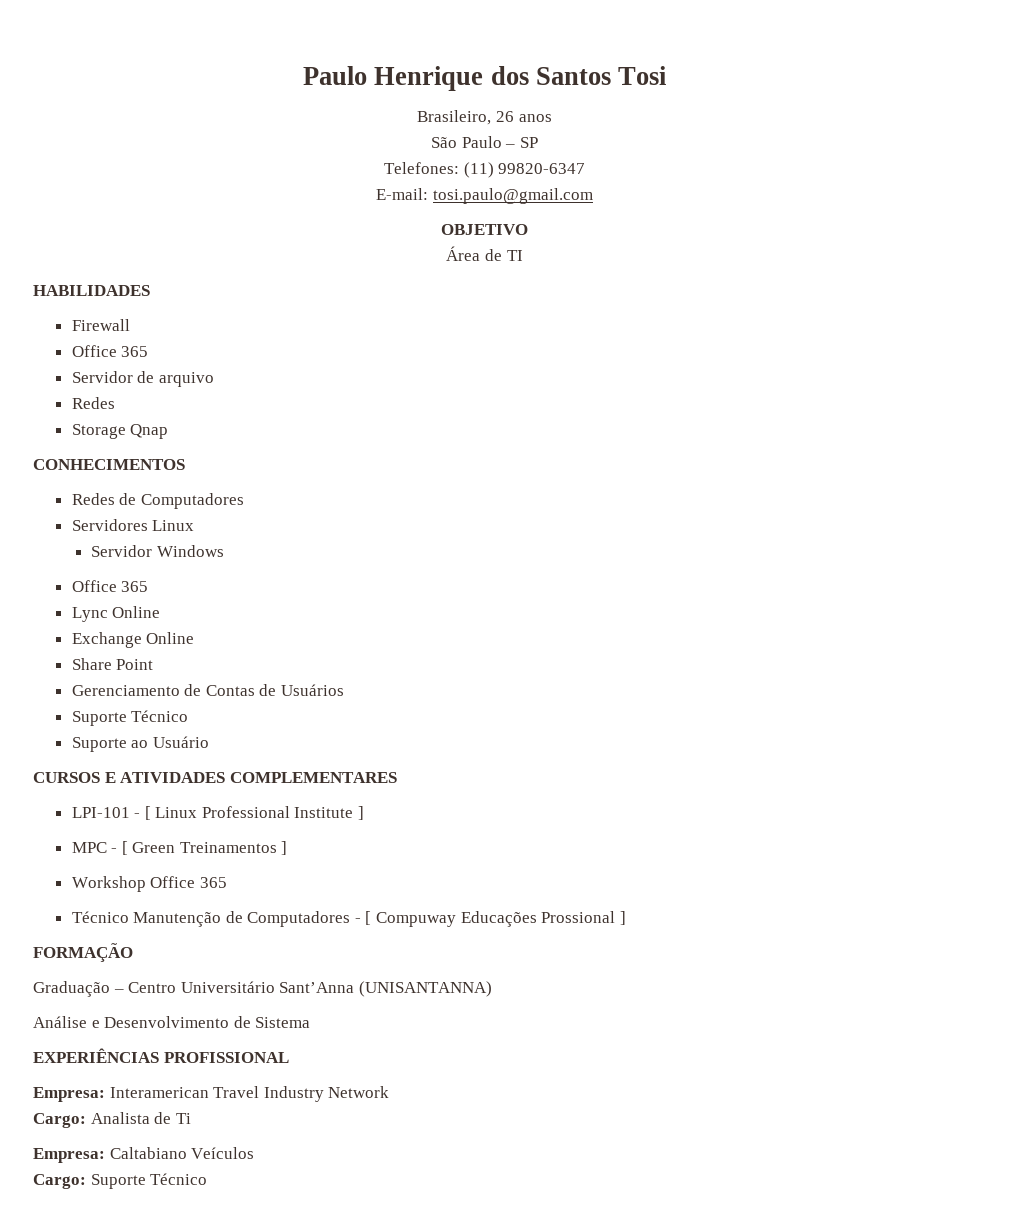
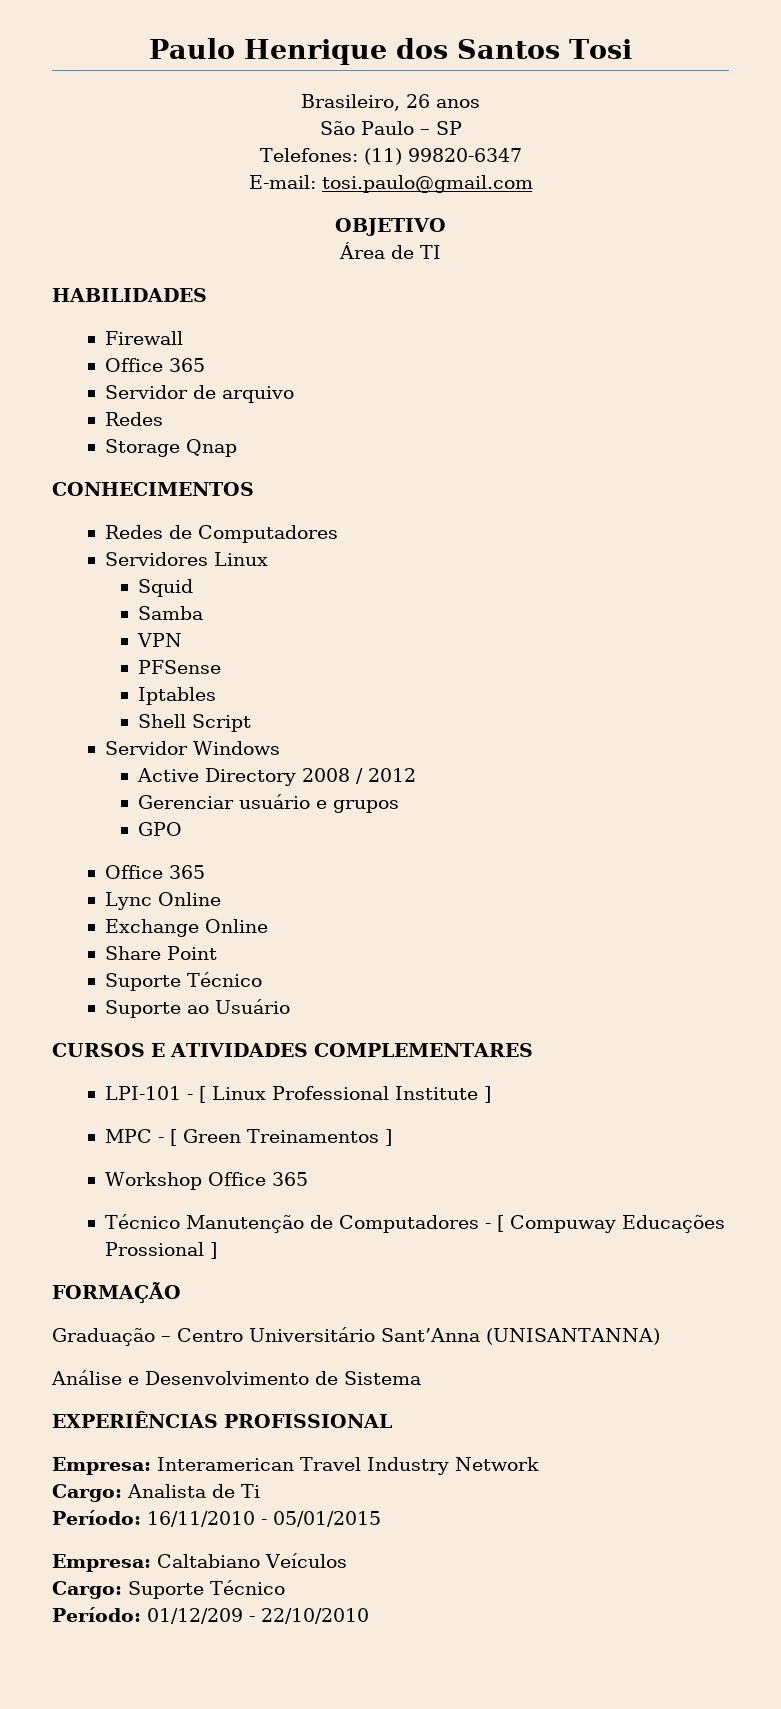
[91,545,224,557] Servidor Windows -> [137,579,193,597] [137,606,203,620] [136,633,182,647] [137,660,221,674] [137,687,216,705] [137,714,251,732] [105,741,281,755] [136,768,416,786] [137,794,399,813] [137,822,182,836] Squid // Samba // VPN // PFSense // Iptables // Shell Script // Servidor Windows // Active Directory 2008 / 2012 // Gerenciar usuário e grupos // GPO
[71,684,344,696] // Gerenciamento de Contas de Usuários -> (218, 953) none
(191, 1118) none -> [52,1510,381,1527] // Período: 16/11/2010 - 05/01/2015
(208, 1179) none -> [52,1607,369,1624] // Período: 01/12/209 - 22/10/2010

